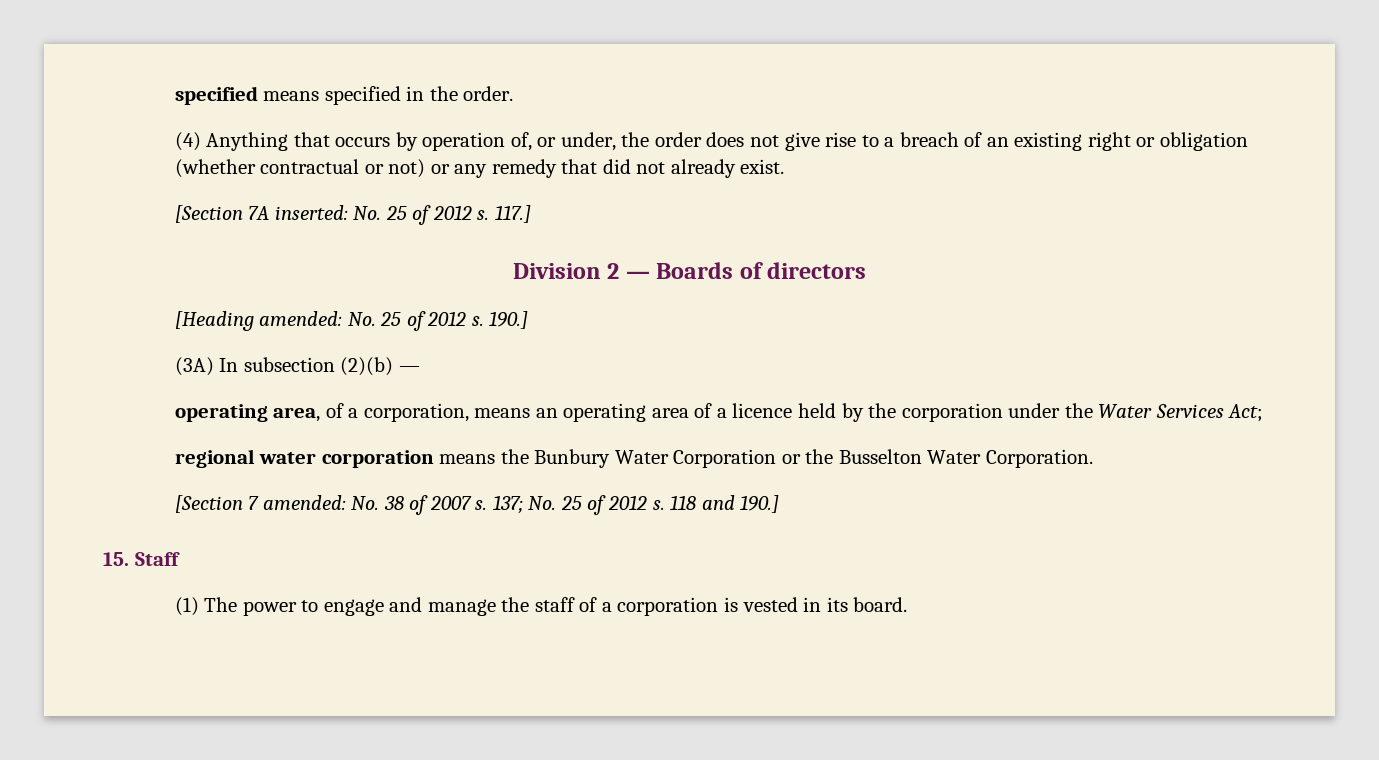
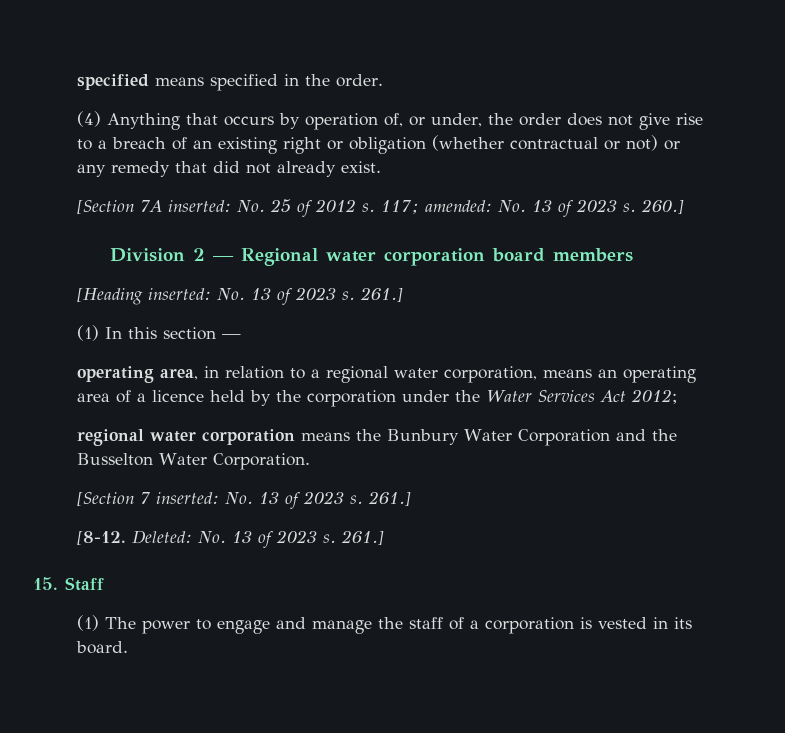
[494,205,531,223] [512,262,867,279] [174,311,529,331] [174,357,420,376] [174,403,359,422] 117.] // Division 2 — Boards of directors // [Heading amended: No. 25 of 2012 s. 190.] // (3A) In subsection (2)(b) — // operating area, of a -> [381,199,685,217] [109,248,633,266] [77,287,404,305] [77,325,242,341] [77,366,439,383] 117; amended: No. 13 of 2023 s. 260.] // Division 2 — Regional water corporation board members // [Heading inserted: No. 13 of 2023 s. 261.] // (1) In this section — // operating area, in relation to a regional water
[1228,404,1264,422] Act; -> [600,389,678,404] Act 2012;
[781,454,801,464] or -> [616,429,647,441] and
[262,495,780,515] amended: No. 38 of 2007 s. 137; No. 25 of 2012 s. 118 and 190.] -> [156,491,412,509] [77,530,385,548] inserted: No. 13 of 2023 s. 261.] // [8-12. Deleted: No. 13 of 2023 s. 261.]

